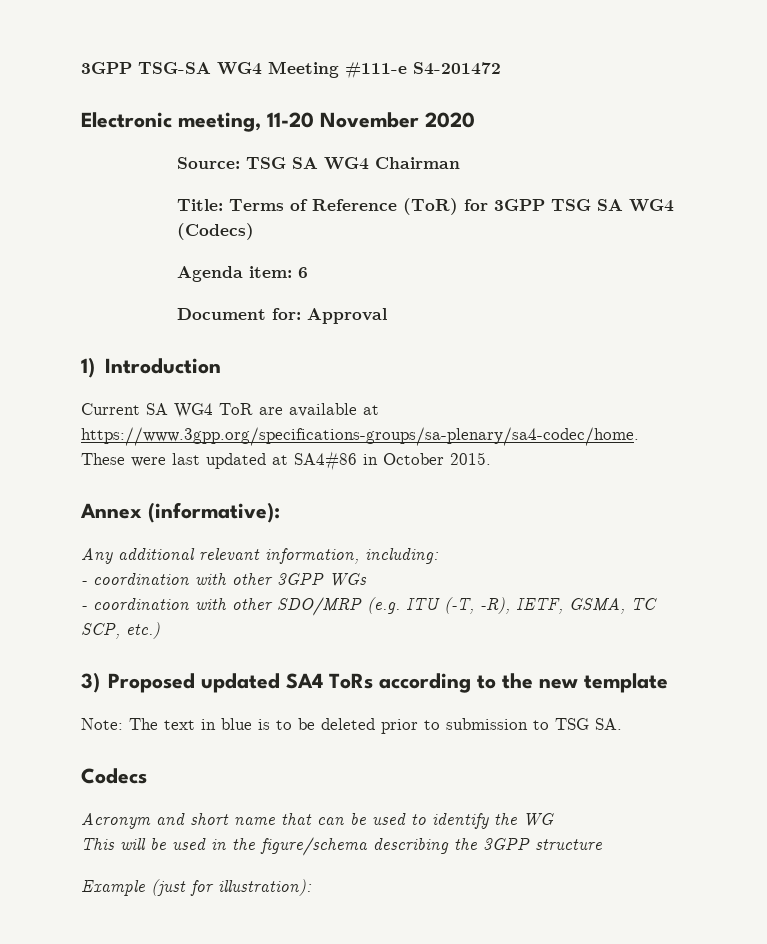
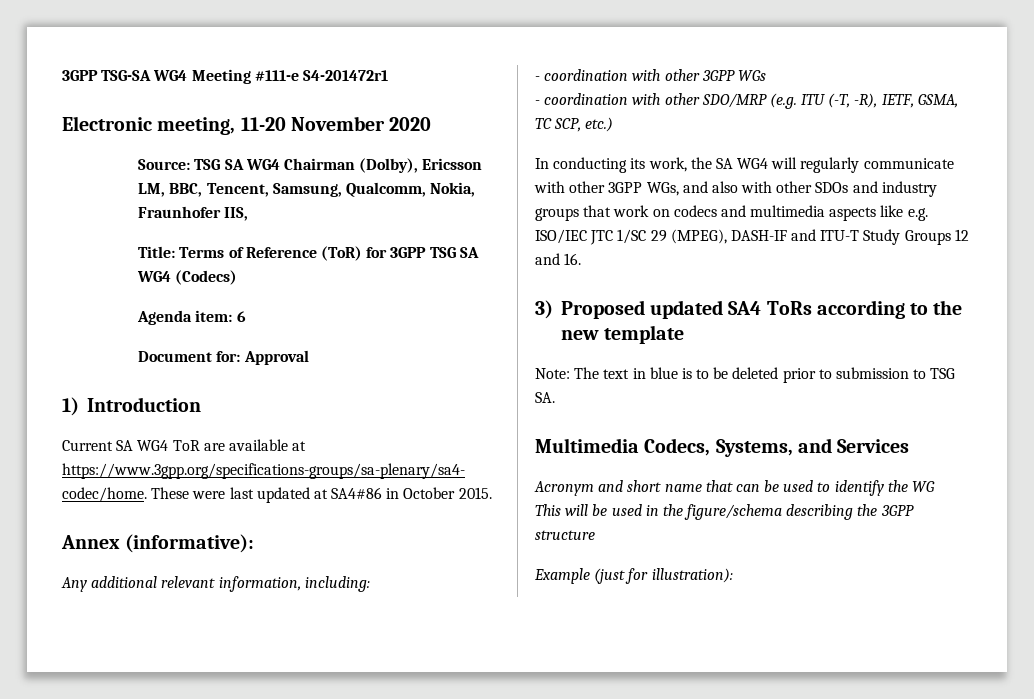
[413,62,501,75] S4-201472 -> [302,70,388,81] S4-201472r1
(461, 163) none -> [359,158,483,173] [138,182,476,197] [138,206,249,221] (Dolby), Ericsson LM, BBC, Tencent, Samsung, Qualcomm, Nokia, Fraunhofer IIS,
(160, 630) none -> [535,157,954,173] [534,181,937,197] [535,205,928,221] [535,229,969,245] [535,253,582,265] // In conducting its work, the SA WG4 will regularly communicate with other 3GPP WGs, and also with other SDOs and industry groups that work on codecs and multimedia aspects like e.g. ISO/IEC JTC 1/SC 29 (MPEG), DASH-IF and ITU-T Study Groups 12 and 16.
[81,768,147,784] Codecs -> [535,438,910,457] Multimedia Codecs, Systems, and Services

